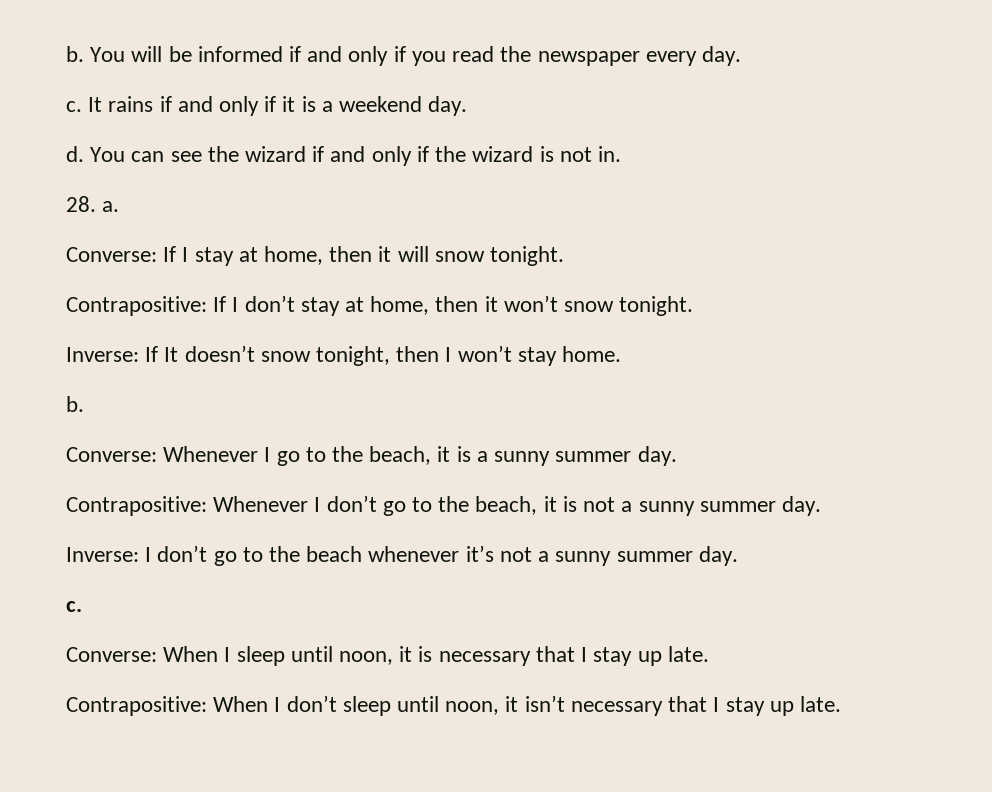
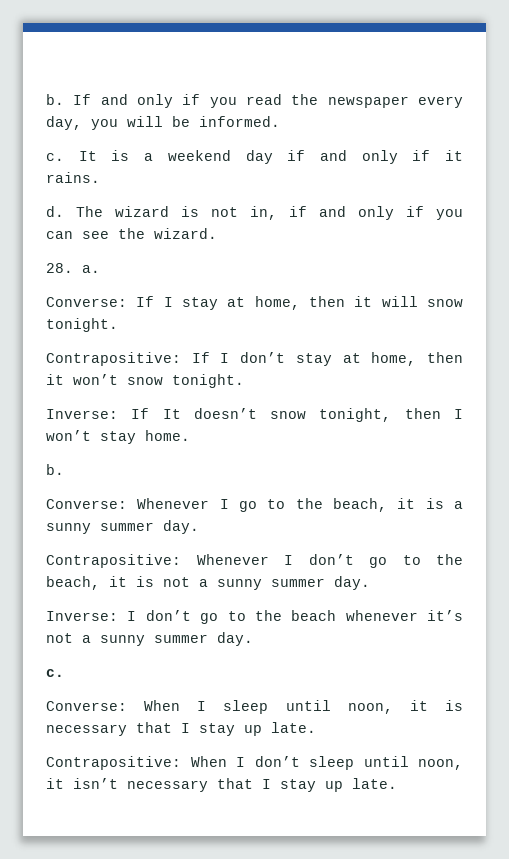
[66,46,302,62] b. You will be informed if -> [46,94,92,105] b. If
[701,46,741,66] [66,96,154,112] day. // c. It rains -> [46,116,280,130] [46,150,273,164] day, you will be informed. // c. It is a weekend day
[301,96,468,116] [66,146,621,166] is a weekend day. // d. You can see the wizard if and only if the wizard is not in. -> [46,172,100,183] [46,206,463,220] [46,228,217,239] rains. // d. The wizard is not in, if and only if you can see the wizard.

